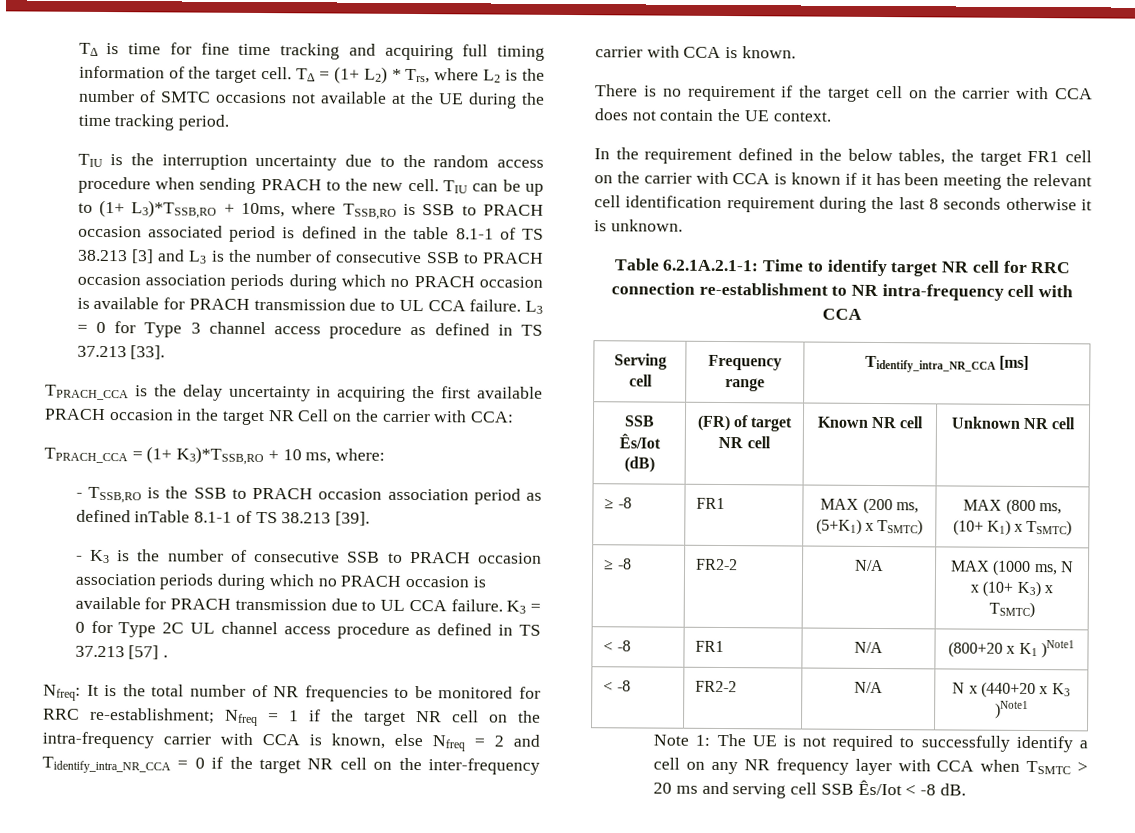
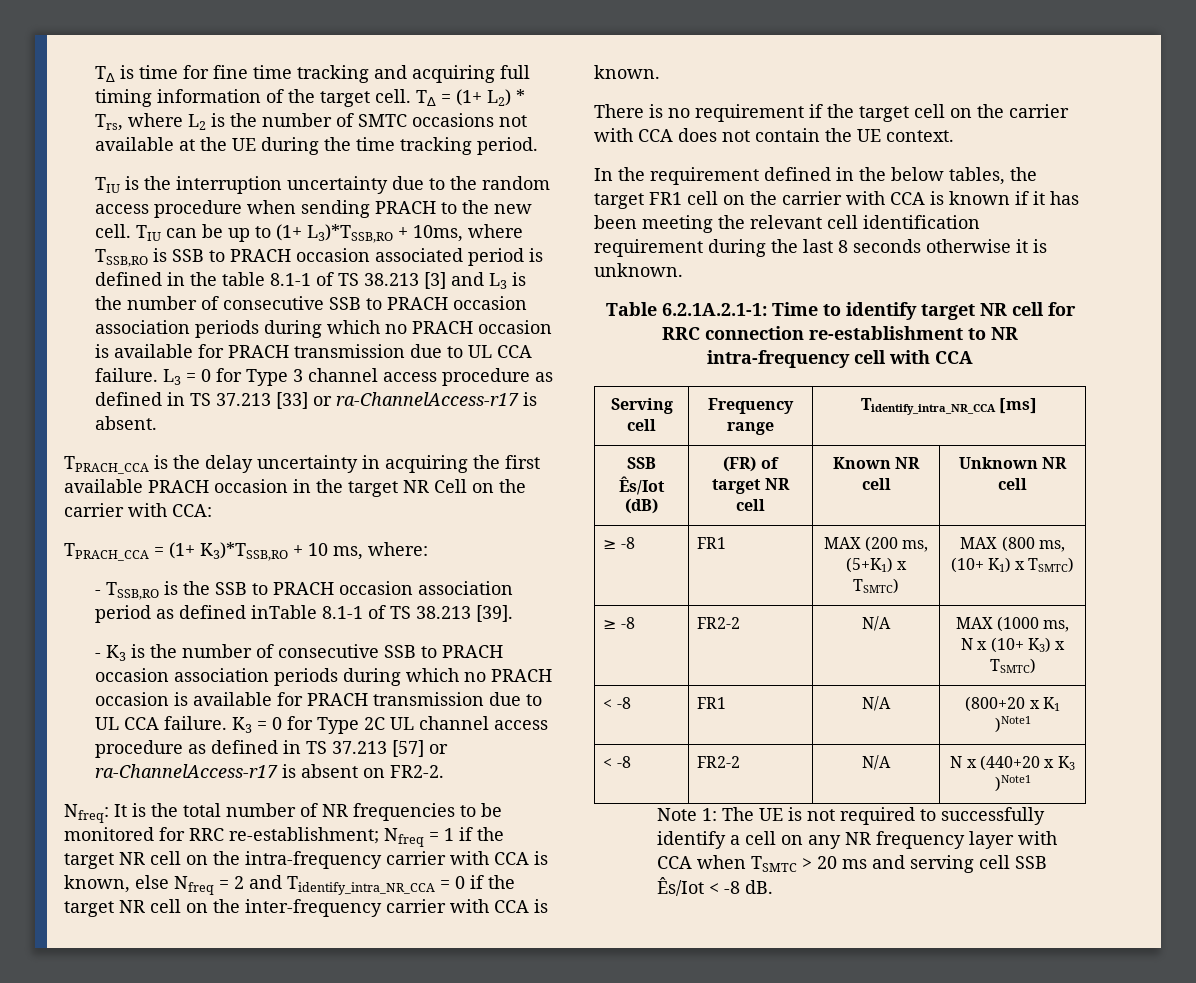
[130,345,166,360] [33]. -> [276,392,538,409] [95,416,158,430] [33] or ra-ChannelAccess-r17 is absent.
[163,655,169,658] . -> [429,744,449,754] [95,764,445,778] or ra-ChannelAccess-r17 is absent on FR2-2.

